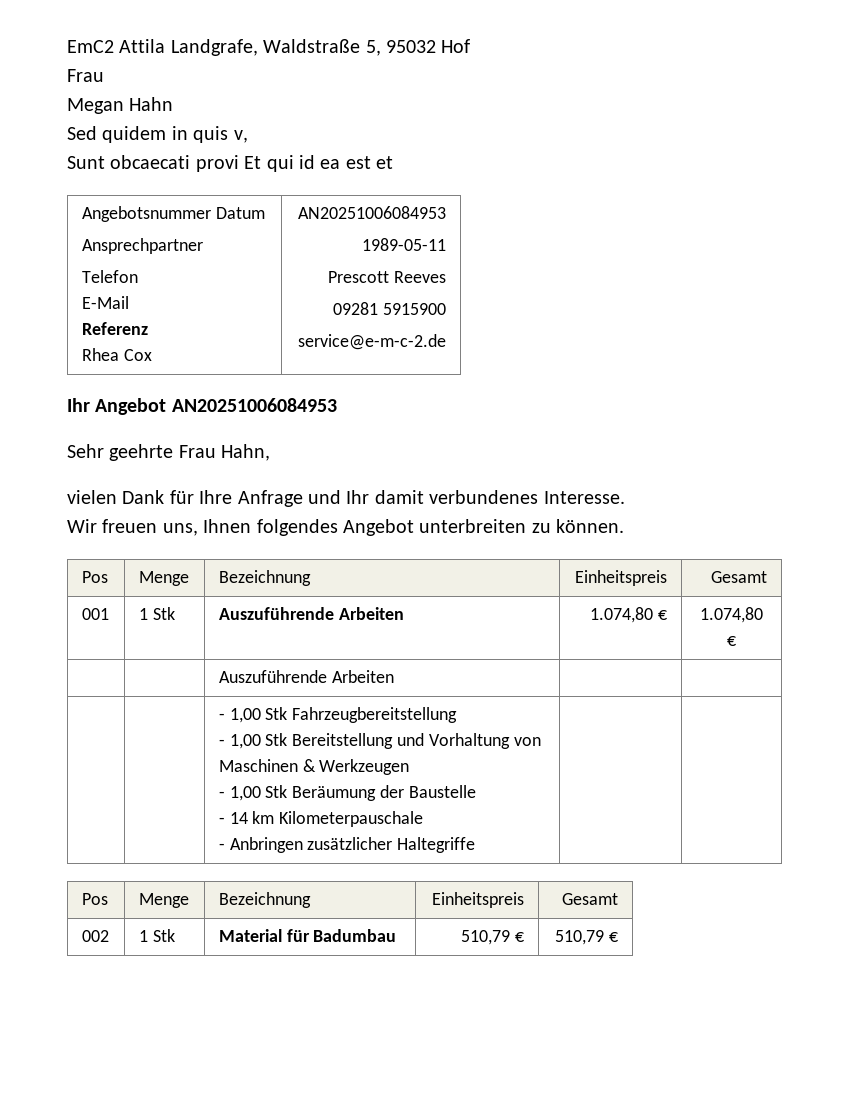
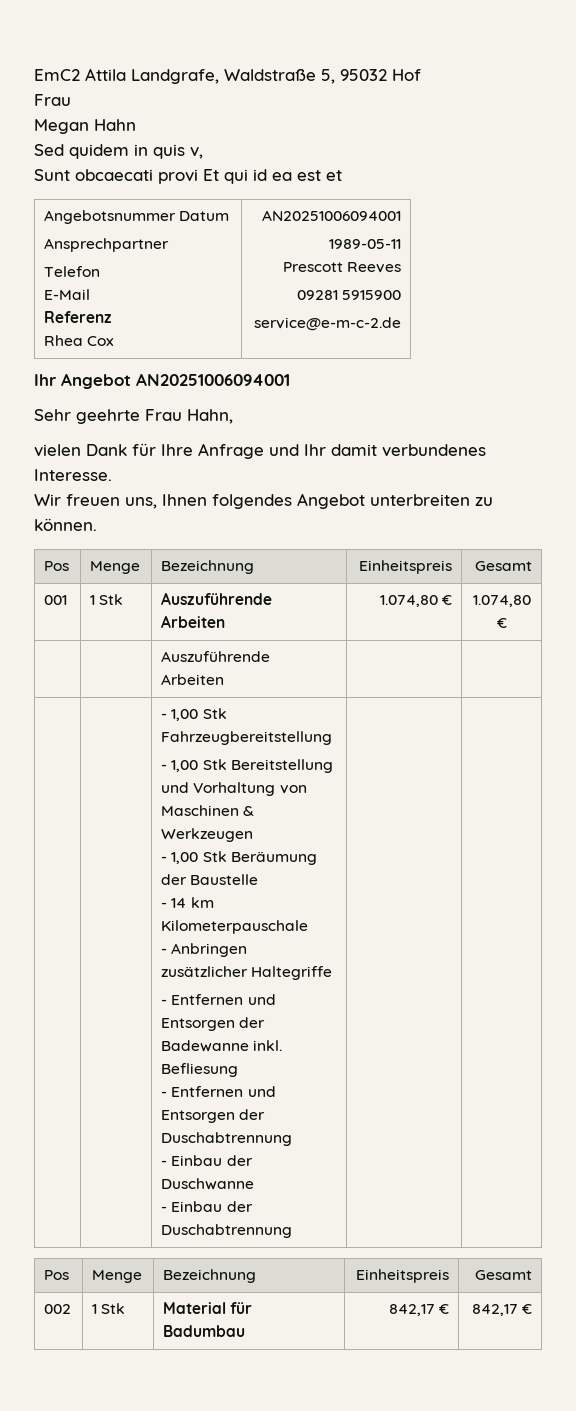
[298,206,447,219] AN20251006084953 -> [261,210,401,221] AN20251006094001
[171,398,337,412] AN20251006084953 -> [136,373,290,386] AN20251006094001
(476, 845) none -> [161,994,276,1005] [161,1017,266,1031] [161,1040,283,1052] [161,1063,239,1077] [161,1086,276,1097] [161,1109,266,1123] [161,1132,293,1146] [161,1155,253,1166] [161,1178,255,1190] [161,1201,253,1212] [161,1224,293,1238] // - Entfernen und Entsorgen der Badewanne inkl. Befliesung // - Entfernen und Entsorgen der Duschabtrennung // - Einbau der Duschwanne // - Einbau der Duschabtrennung
[461,930,525,945] [555,930,605,945] 510,79 € | 510,79 -> [388,1304,449,1316] [471,1304,518,1316] 842,17 € | 842,17

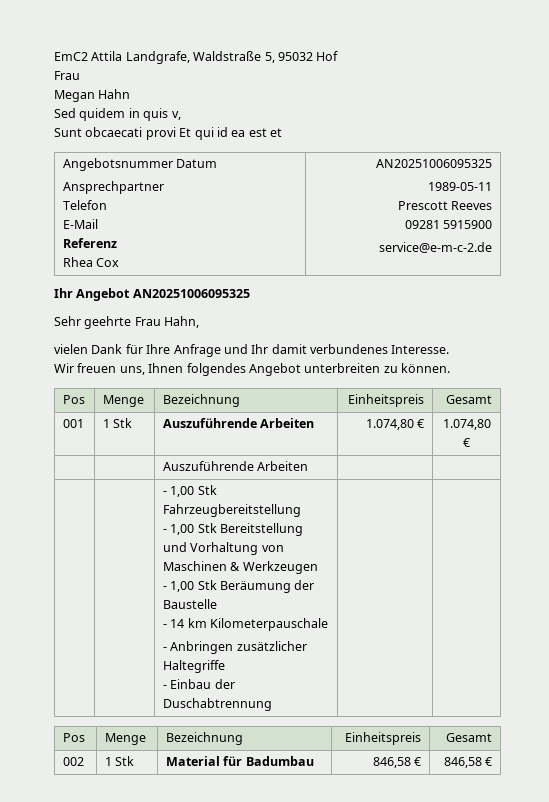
[261,210,401,221] AN20251006094001 -> [376,159,493,168] AN20251006095325
[136,373,290,386] AN20251006094001 -> [132,289,250,298] AN20251006095325
[161,994,276,1005] [161,1017,266,1031] [161,1040,283,1052] [161,1063,239,1077] [161,1086,276,1097] [161,1109,266,1123] [161,1132,293,1146] [161,1155,253,1166] [161,1178,255,1190] // - Entfernen und Entsorgen der Badewanne inkl. Befliesung // - Entfernen und Entsorgen der Duschabtrennung // - Einbau der Duschwanne -> (225, 666) none
[388,1304,449,1316] [471,1304,518,1316] 842,17 € | 842,17 -> [372,757,422,768] [443,757,482,768] 846,58 € | 846,58

